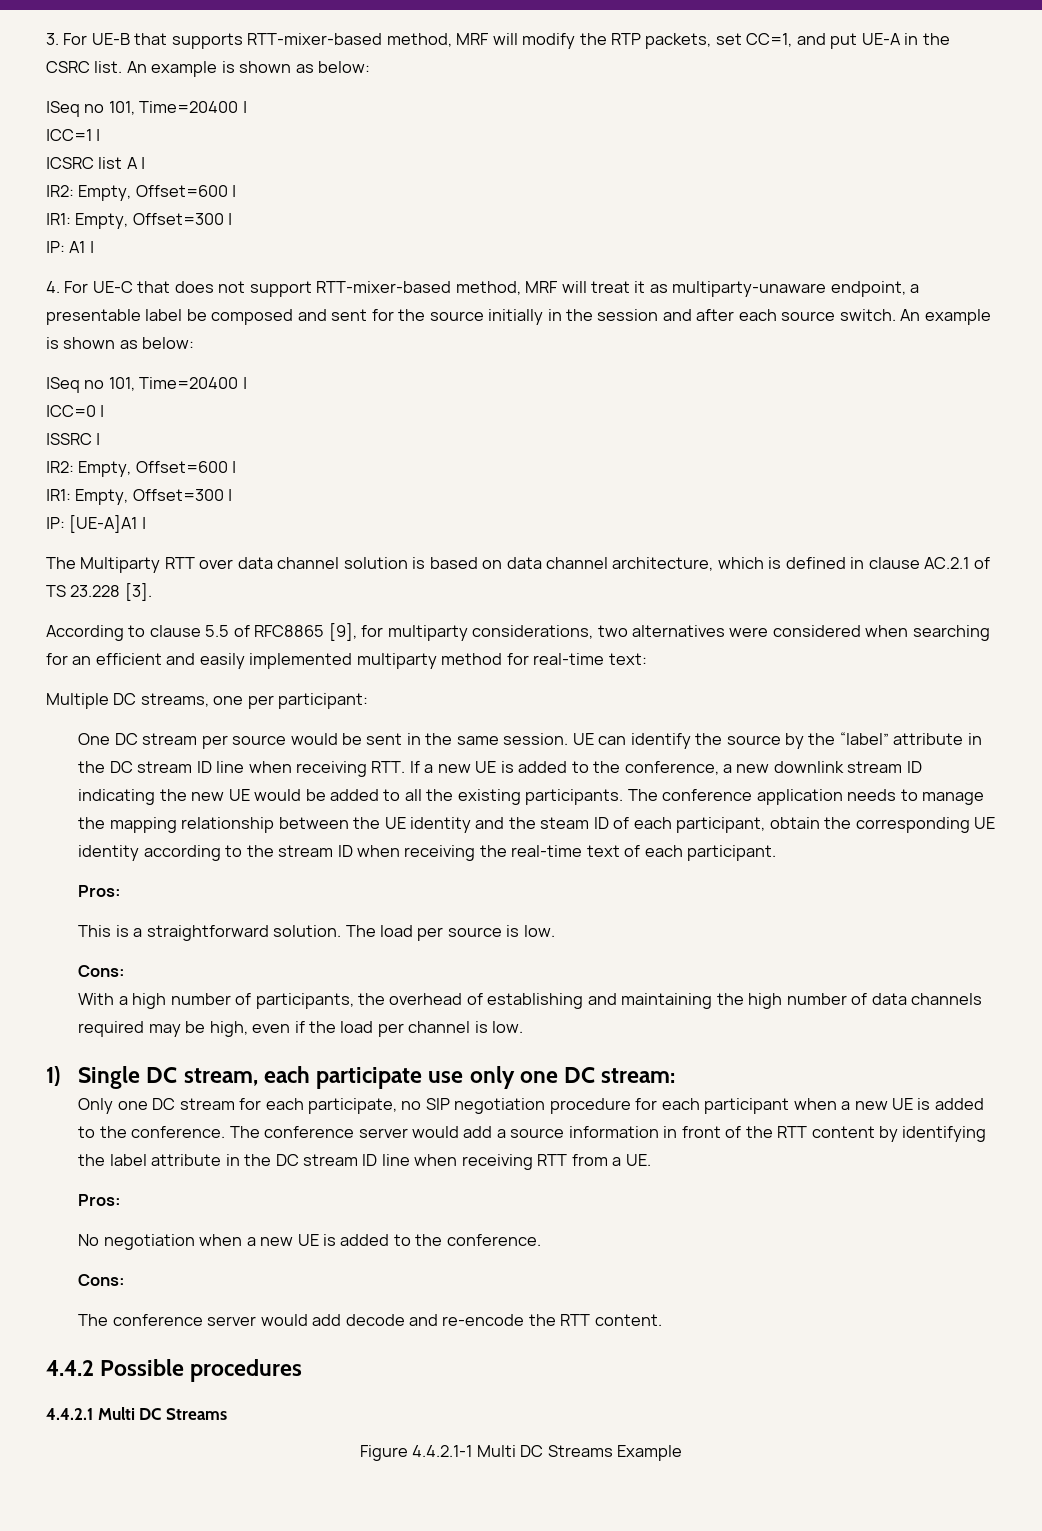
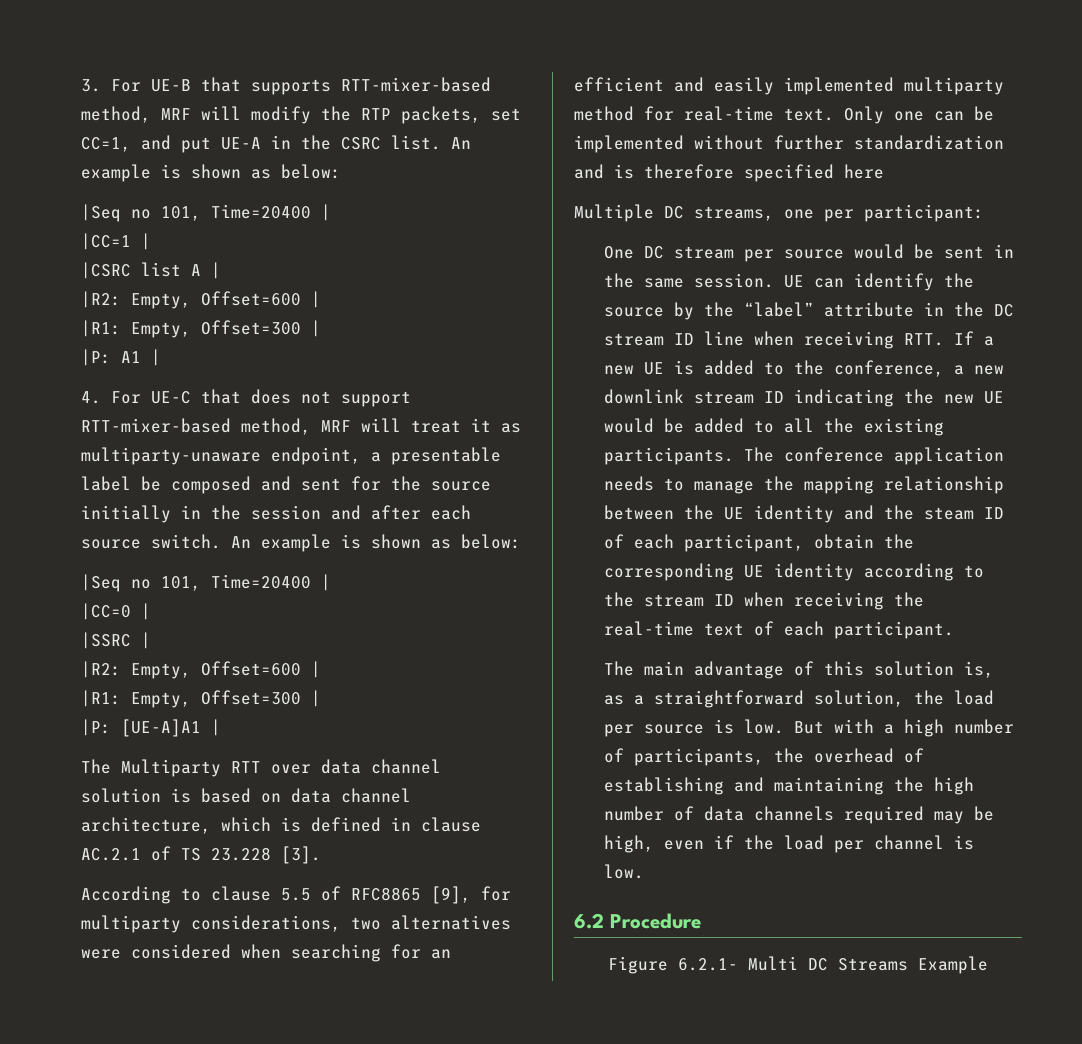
[608,653,647,665] text: -> [784,106,994,124] [574,135,1004,153] [574,164,884,182] text. Only one can be implemented without further standardization and is therefore specified here
[78,885,122,897] [78,925,376,941] Pros: // This is a straightforward solution. The -> [604,661,995,679] [604,690,945,708] The main advantage of this solution is, as a straightforward solution, the
[78,965,126,977] [78,993,115,1005] // Cons: // With -> [794,719,875,734] But with
[46,1066,676,1089] [78,1098,984,1114] [78,1126,987,1142] [78,1154,651,1170] [78,1194,122,1206] [78,1234,541,1250] [78,1274,126,1286] [78,1314,662,1326] [46,1359,303,1382] [46,1407,227,1420] 1) Single DC stream, each participate use only one DC stream: // Only one DC stream for each participate, no SIP negotiation procedure for each participant when a new UE is added to the conference. The conference server would add a source information in front of the RTT content by identifying the label attribute in the DC stream ID line when receiving RTT from a UE. // Pros: // No negotiation when a new UE is added to the conference. // Cons: // The conference server would add decode and re-encode the RTT content. // 4.4.2 Possible procedures // 4.4.2.1 Multi DC Streams -> [574,913,701,929] 6.2 Procedure
[412,1445,473,1457] 4.4.2.1-1 -> [678,958,738,971] 6.2.1-

